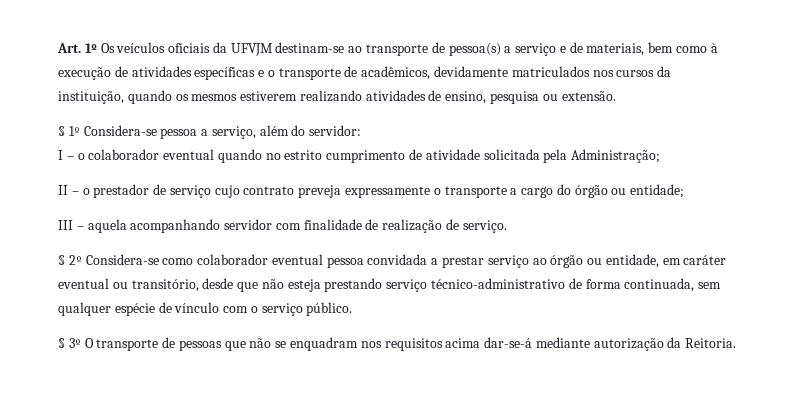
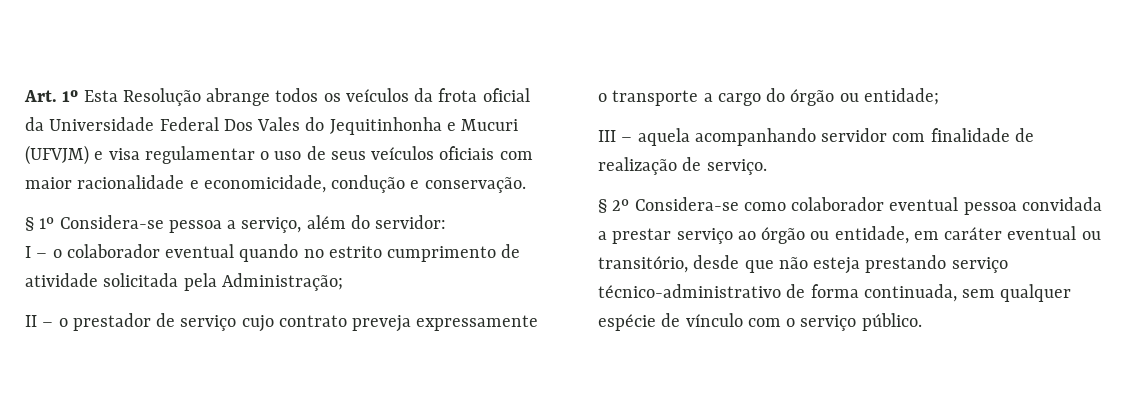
[100,42,718,56] [58,66,672,80] [58,90,616,104] Os veículos oficiais da UFVJM destinam-se ao transporte de pessoa(s) a serviço e de materiais, bem como à execução de atividades específicas e o transporte de acadêmicos, devidamente matriculados nos cursos da instituição, quando os mesmos estiverem realizando atividades de ensino, pesquisa ou extensão. -> [83,88,530,106] [25,117,519,135] [25,145,533,165] [25,175,526,193] Esta Resolução abrange todos os veículos da frota oficial da Universidade Federal Dos Vales do Jequitinhonha e Mucuri (UFVJM) e visa regulamentar o uso de seus veículos oficiais com maior racionalidade e economicidade, condução e conservação.
[58,337,737,351] // § 3º O transporte de pessoas que não se enquadram nos requisitos acima dar-se-á mediante autorização da Reitoria. -> (922, 322) none

